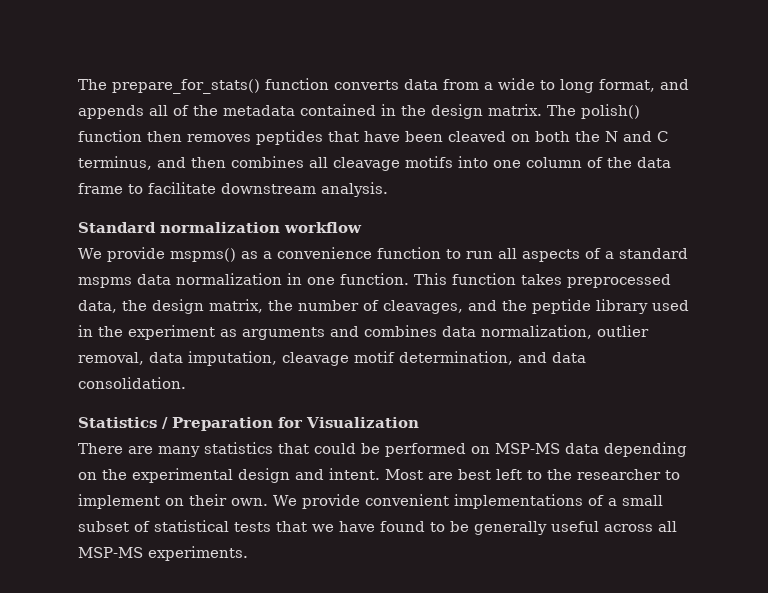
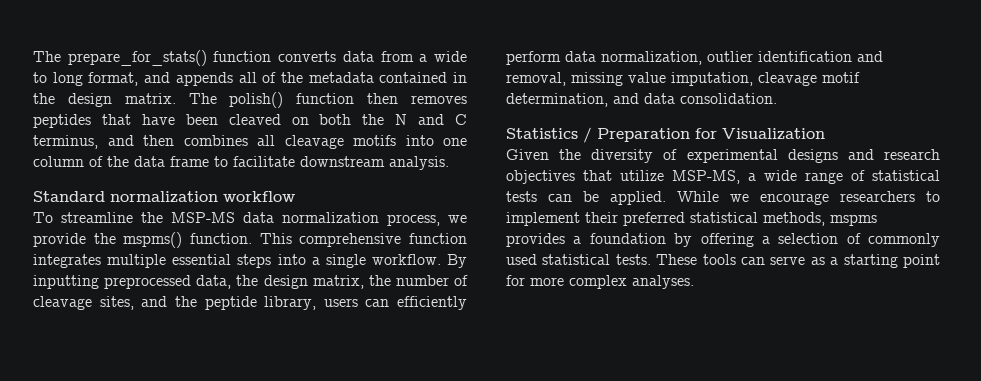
[78,247,688,262] [78,273,562,288] We provide mspms() as a convenience function to run all aspects of a standard mspms data normalization in one function. This function takes -> [33,212,467,226] [33,232,467,248] [33,254,467,268] [33,275,99,289] To streamline the MSP-MS data normalization process, we provide the mspms() function. This comprehensive function integrates multiple essential steps into a single workflow. By inputting
[383,300,463,314] cleavages, -> [33,296,134,310] cleavage sites,
[596,299,689,314] [78,325,649,340] [78,352,183,365] library used in the experiment as arguments and combines data normalization, outlier removal, data -> [264,296,467,310] [506,51,883,65] [506,72,666,86] library, users can efficiently perform data normalization, outlier identification and removal, missing value
[78,442,687,457] [78,468,680,483] [78,494,663,509] [78,520,677,535] [78,546,248,561] There are many statistics that could be performed on MSP-MS data depending on the experimental design and intent. Most are best left to the researcher to implement on their own. We provide convenient implementations of a small subset of statistical tests that we have found to be generally useful across all MSP-MS experiments. -> [506,149,940,163] [506,170,940,184] [506,191,940,205] [506,212,877,226] [506,233,940,247] [506,254,940,268] [506,275,694,289] Given the diversity of experimental designs and research objectives that utilize MSP-MS, a wide range of statistical tests can be applied. While we encourage researchers to implement their preferred statistical methods, mspms provides a foundation by offering a selection of commonly used statistical tests. These tools can serve as a starting point for more complex analyses.

